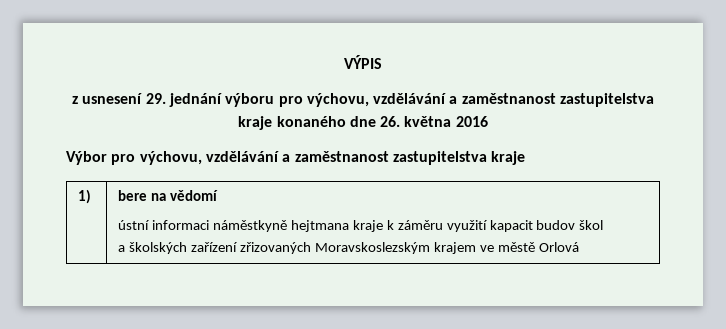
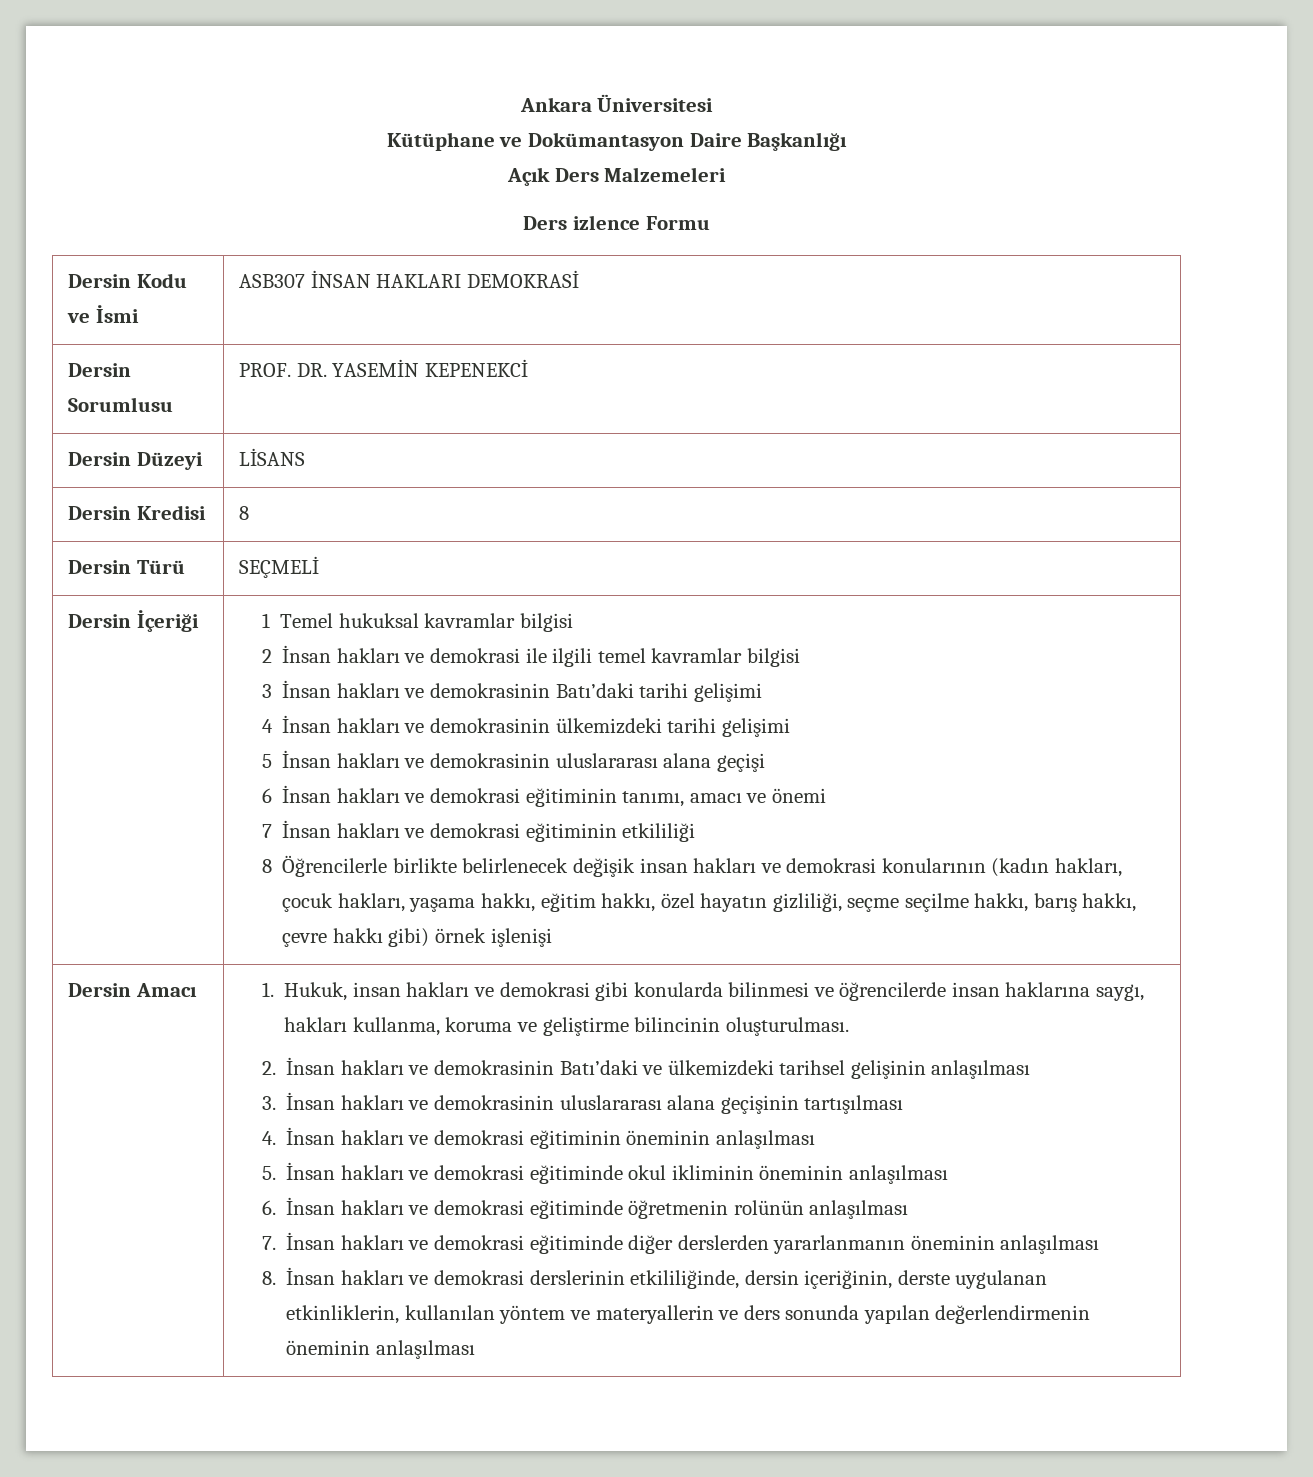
[344,55,382,69] [71,93,655,107] [238,116,488,130] [66,151,526,165] [78,189,92,204] [118,190,219,201] [118,220,604,232] [118,242,579,254] VÝPIS // z usnesení 29. jednání výboru pro výchovu, vzdělávání a zaměstnanost zastupitelstva kraje konaného dne 26. května 2016 // Výbor pro výchovu, vzdělávání a zaměstnanost zastupitelstva kraje // 1) | bere na vědomí // ústní informaci náměstkyně hejtmana kraje k záměru využití kapacit budov škol // a školských zařízení zřizovaných Moravskoslezským krajem ve městě Orlová -> [519,94,714,112] [386,132,848,151] [506,167,727,186] [523,215,710,230] [68,273,187,288] [67,305,139,323] [239,270,579,288] [68,363,132,377] [68,397,174,412] [239,359,528,377] [68,452,203,470] [239,448,306,466] [68,505,206,520] [239,506,250,520] [68,560,185,574] [239,556,320,578] [68,610,199,632] [262,613,574,632] [262,645,800,667] [262,680,762,702] [262,715,790,737] [262,750,765,772] [262,785,826,807] [262,820,696,842] [262,855,1122,877] [282,893,1137,912] [282,928,552,947] [68,983,197,997] [262,982,1144,1001] [284,1017,849,1036] [262,1057,1031,1079] [262,1092,904,1114] [262,1127,815,1149] [262,1162,948,1184] [262,1197,909,1219] [262,1232,1100,1254] [262,1267,1048,1289] [286,1305,1091,1324] [286,1340,475,1359] Ankara Üniversitesi // Kütüphane ve Dokümantasyon Daire Başkanlığı // Açık Ders Malzemeleri // Ders izlence Formu // Dersin Kodu ve İsmi | ASB307 İNSAN HAKLARI DEMOKRASİ // Dersin Sorumlusu | PROF. DR. YASEMİN KEPENEKCİ // Dersin Düzeyi | LİSANS // Dersin Kredisi | 8 // Dersin Türü | SEÇMELİ // Dersin İçeriği | 1 Temel hukuksal kavramlar bilgisi // 2 İnsan hakları ve demokrasi ile ilgili temel kavramlar bilgisi // 3 İnsan hakları ve demokrasinin Batı’daki tarihi gelişimi // 4 İnsan hakları ve demokrasinin ülkemizdeki tarihi gelişimi // 5 İnsan hakları ve demokrasinin uluslararası alana geçişi // 6 İnsan hakları ve demokrasi eğitiminin tanımı, amacı ve önemi // 7 İnsan hakları ve demokrasi eğitiminin etkililiği // 8 Öğrencilerle birlikte belirlenecek değişik insan hakları ve demokrasi konularının (kadın hakları, çocuk hakları, yaşama hakkı, eğitim hakkı, özel hayatın gizliliği, seçme seçilme hakkı, barış hakkı, çevre hakkı gibi) örnek işlenişi // Dersin Amacı | 1. Hukuk, insan hakları ve demokrasi gibi konularda bilinmesi ve öğrencilerde insan haklarına saygı, hakları kullanma, koruma ve geliştirme bilincinin oluşturulması. // 2. İnsan hakları ve demokrasinin Batı’daki ve ülkemizdeki tarihsel gelişinin anlaşılması // 3. İnsan hakları ve demokrasinin uluslararası alana geçişinin tartışılması // 4. İnsan hakları ve demokrasi eğitiminin öneminin anlaşılması // 5. İnsan hakları ve demokrasi eğitiminde okul ikliminin öneminin anlaşılması // 6. İnsan hakları ve demokrasi eğitiminde öğretmenin rolünün anlaşılması // 7. İnsan hakları ve demokrasi eğitiminde diğer derslerden yararlanmanın öneminin anlaşılması // 8. İnsan hakları ve demokrasi derslerinin etkililiğinde, dersin içeriğinin, derste uygulanan etkinliklerin, kullanılan yöntem ve materyallerin ve ders sonunda yapılan değerlendirmenin öneminin anlaşılması

